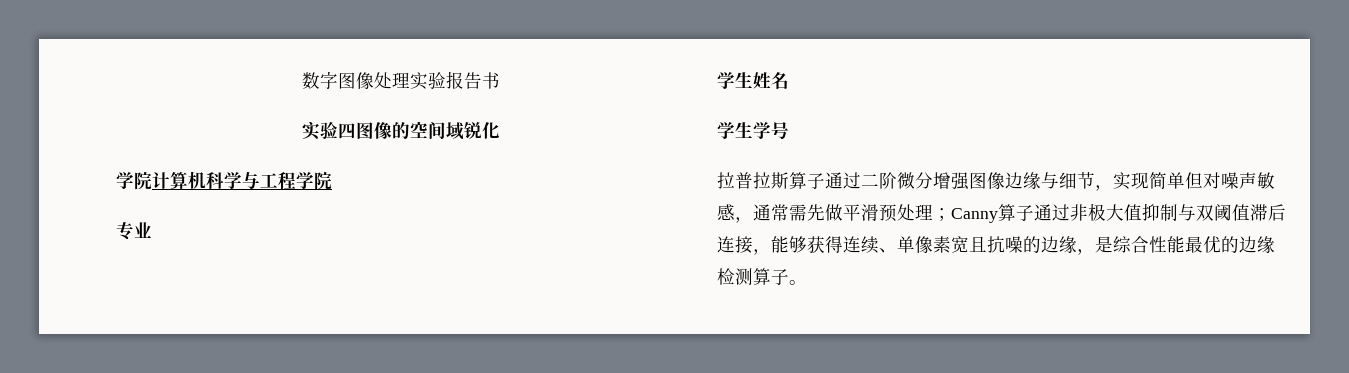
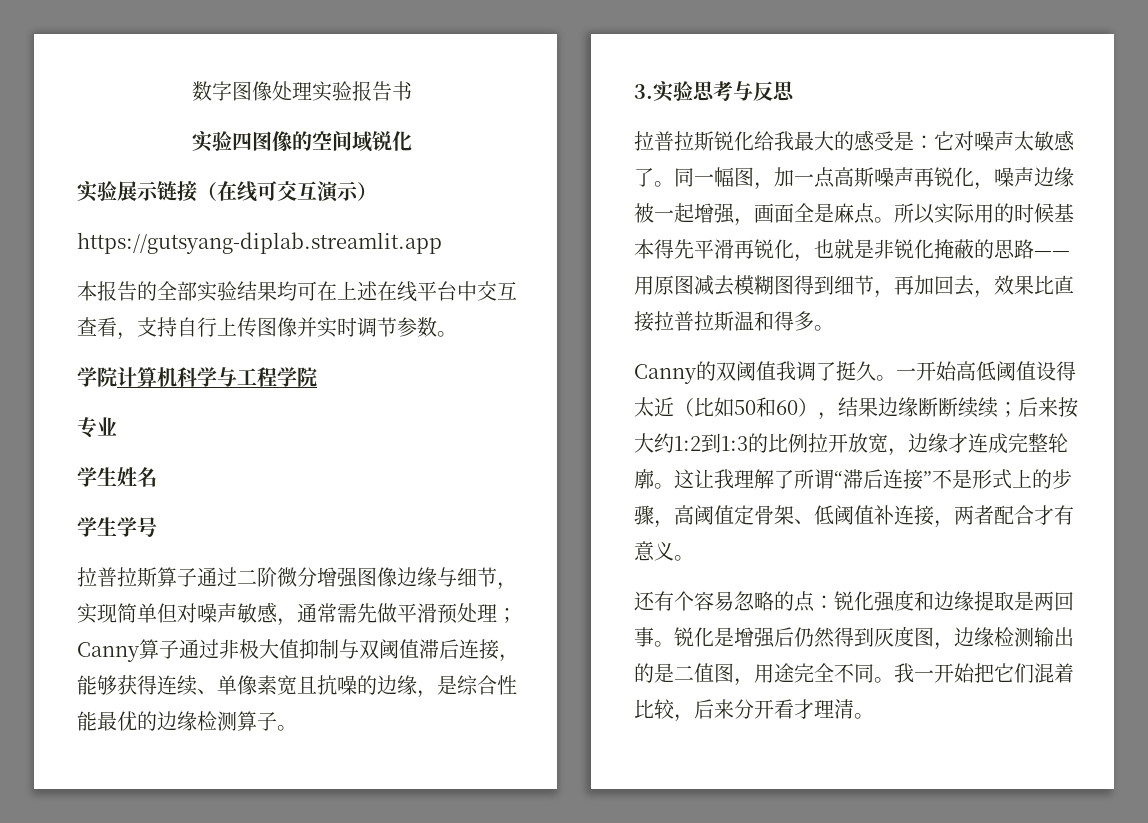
(500, 130) none -> [77,181,377,203] [77,232,442,254] [77,281,517,302] [77,317,457,340] // 实验展示链接（在线可交互演示） // https://gutsyang-diplab.streamlit.app // 本报告的全部实验结果均可在上述在线平台中交互查看，支持自行上传图像并实时调节参数。
(807, 282) none -> [634,81,795,102] [634,130,1075,151] [634,167,1074,190] [634,203,1074,226] [634,239,1070,262] [634,275,1074,298] [634,311,834,332] [634,361,1076,384] [634,397,1078,420] [634,433,1068,456] [634,469,1072,490] [634,505,1074,528] [634,541,694,561] [634,590,1074,612] [634,626,1074,650] [634,663,1074,686] [634,699,874,722] // 3.实验思考与反思 // 拉普拉斯锐化给我最大的感受是：它对噪声太敏感了。同一幅图，加一点高斯噪声再锐化，噪声边缘被一起增强，画面全是麻点。所以实际用的时候基本得先平滑再锐化，也就是非锐化掩蔽的思路——用原图减去模糊图得到细节，再加回去，效果比直接拉普拉斯温和得多。 // Canny的双阈值我调了挺久。一开始高低阈值设得太近（比如50和60），结果边缘断断续续；后来按大约1:2到1:3的比例拉开放宽，边缘才连成完整轮廓。这让我理解了所谓“滞后连接”不是形式上的步骤，高阈值定骨架、低阈值补连接，两者配合才有意义。 // 还有个容易忽略的点：锐化强度和边缘提取是两回事。锐化是增强后仍然得到灰度图，边缘检测输出的是二值图，用途完全不同。我一开始把它们混着比较，后来分开看才理清。

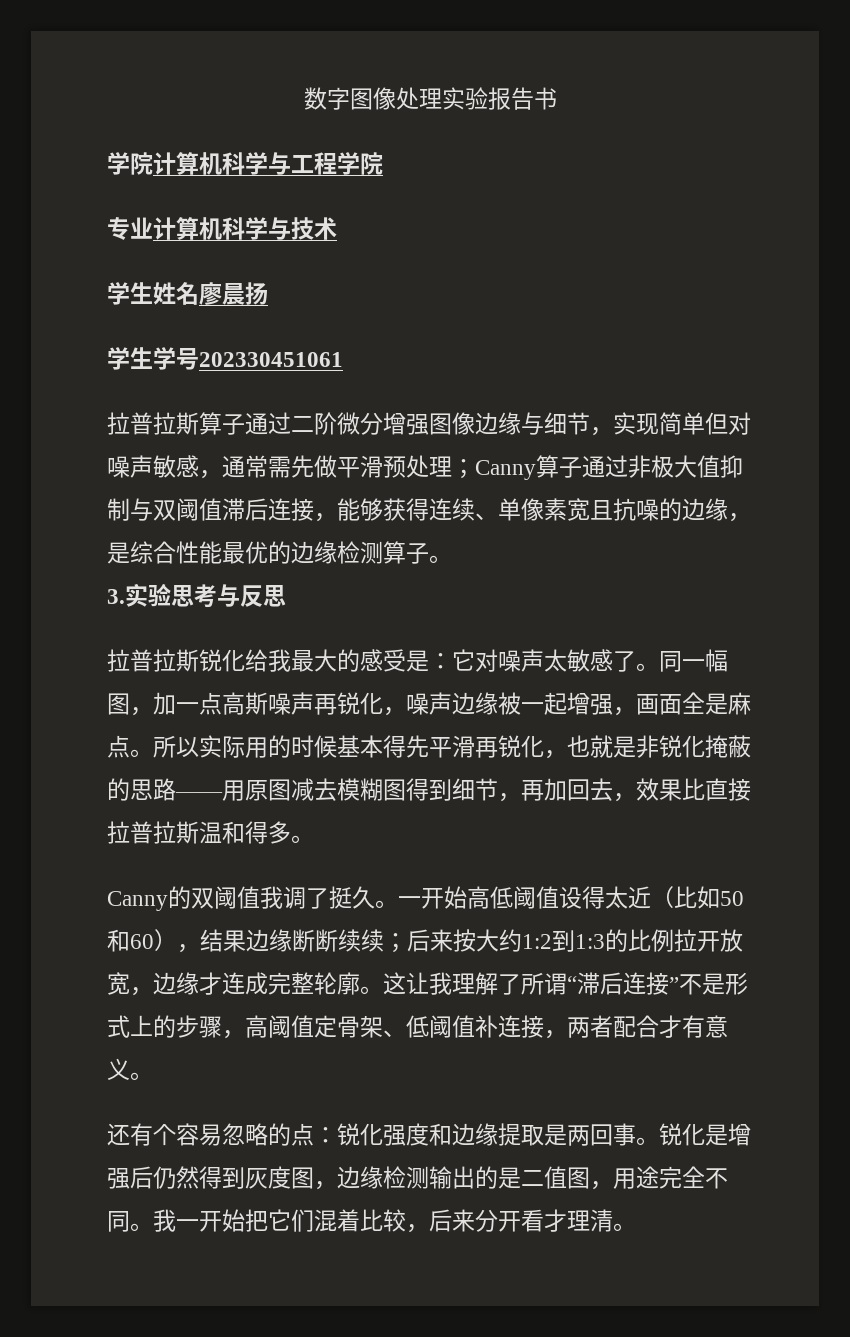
[192,131,412,152] [77,181,377,203] [77,232,442,254] [77,281,517,302] [77,317,457,340] // 实验四图像的空间域锐化 // 实验展示链接（在线可交互演示） // https://gutsyang-diplab.streamlit.app // 本报告的全部实验结果均可在上述在线平台中交互查看，支持自行上传图像并实时调节参数。 -> (557, 98) none
(117, 426) none -> [153,217,337,240] 计算机科学与技术
(157, 477) none -> [199,282,268,305] 廖晨扬
(157, 527) none -> [199,352,343,367] 202330451061

